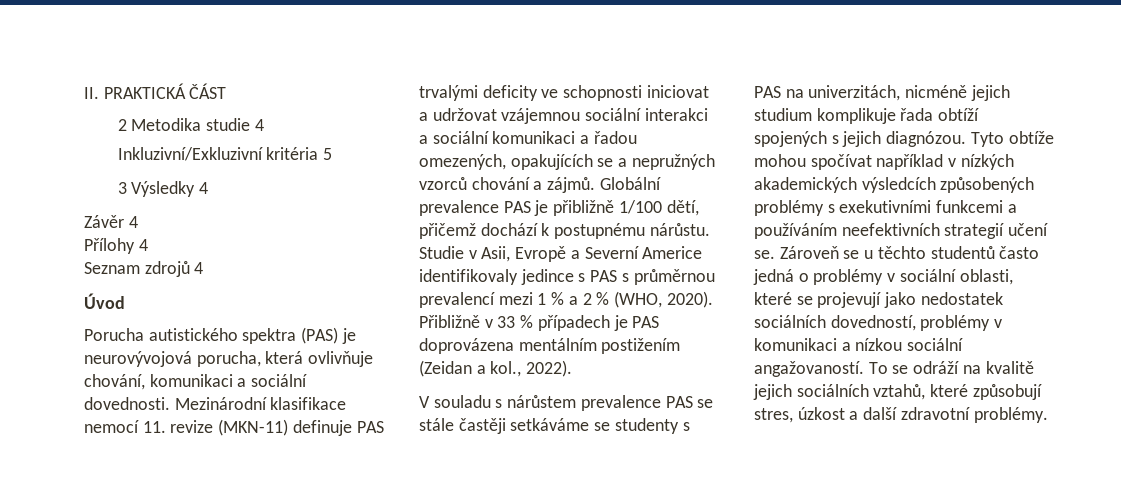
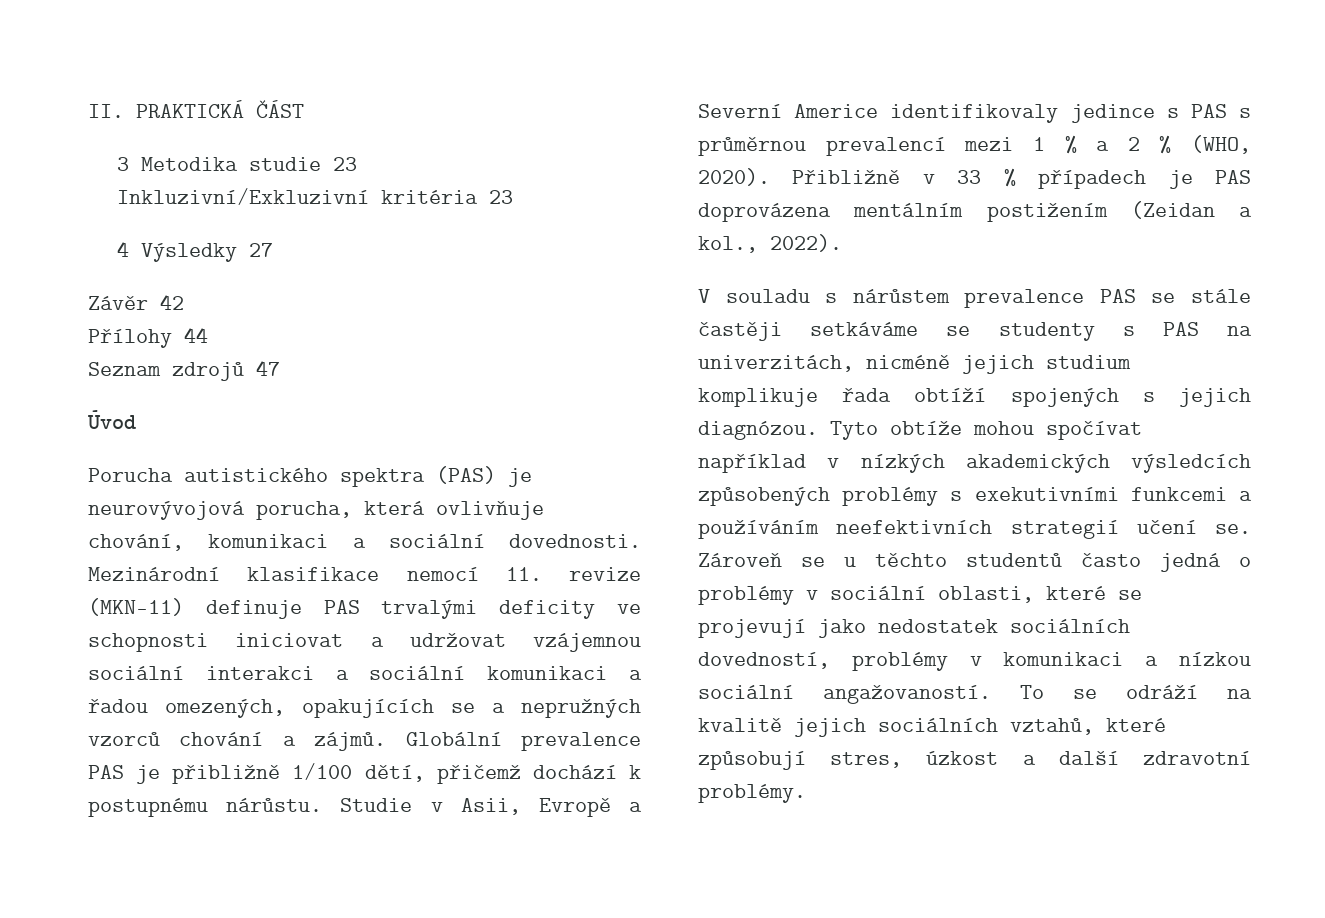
[117,119,127,131] 2 -> [116,157,129,171] 3
[254,119,264,131] 4 -> [332,157,357,171] 23
[323,148,333,160] [117,181,209,197] 5 // 3 Výsledky 4 -> [488,190,513,204] [116,241,273,262] 23 // 4 Výsledky 27
[128,216,138,228] 4 -> [160,294,184,310] 42
[138,239,148,251] 4 -> [184,327,208,343] 44
[194,262,204,274] 4 -> [256,360,280,376] 47

